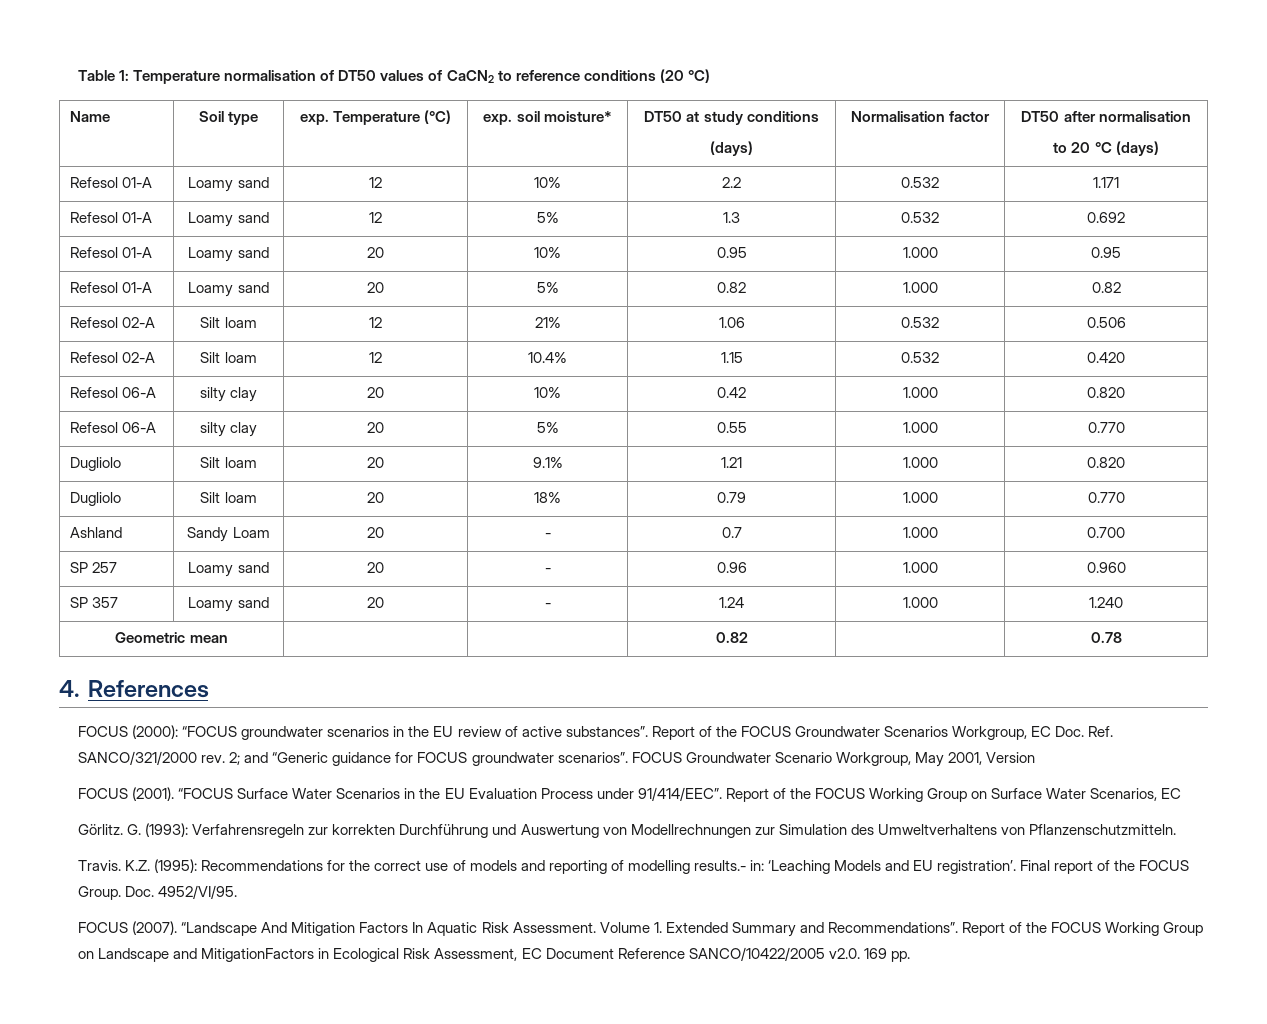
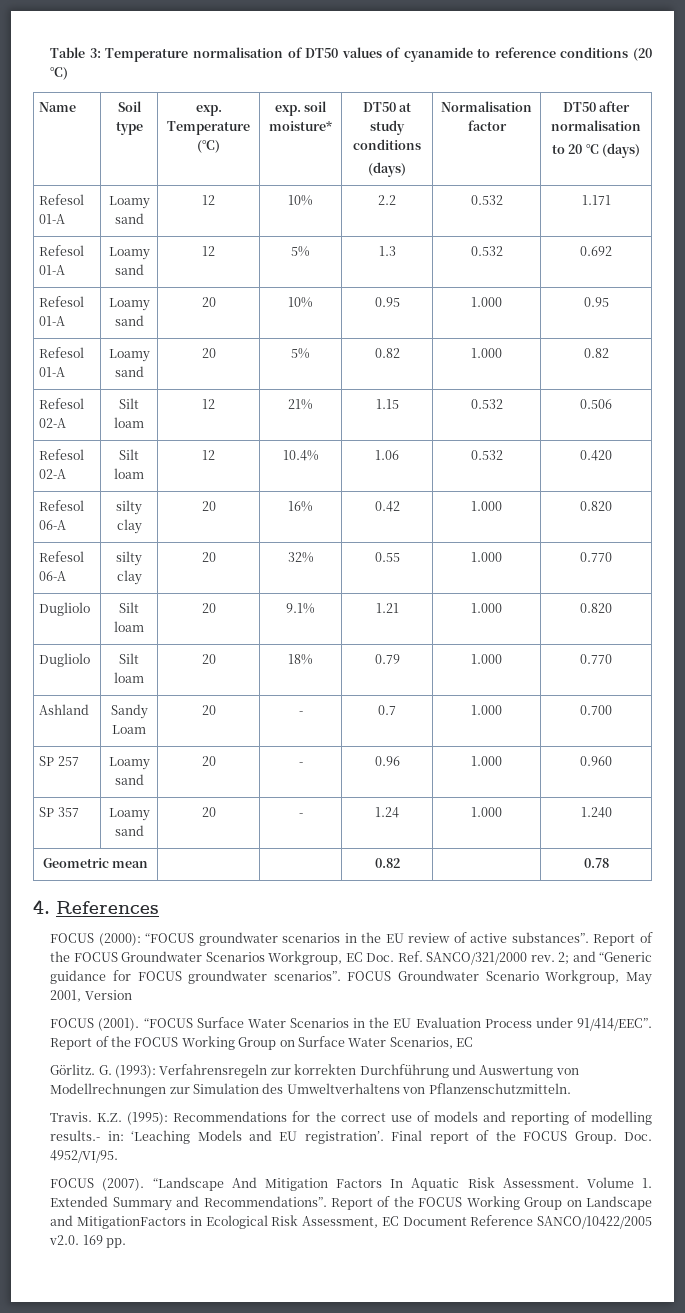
[119,70,130,81] 1: -> [89,48,101,58] 3:
[446,70,494,83] CaCN2 -> [403,47,473,62] cyanamide
[718,317,745,328] 1.06 -> [375,399,399,409] 1.15
[720,352,743,363] 1.15 -> [375,450,399,460] 1.06
[534,387,561,398] 10% -> [288,501,313,512] 16%
[536,422,559,433] 5% -> [287,552,314,563] 32%

